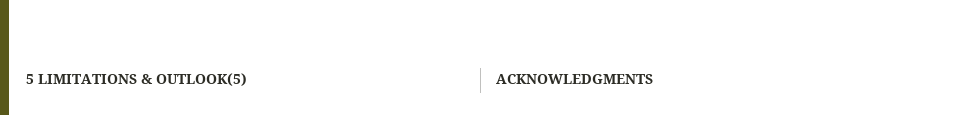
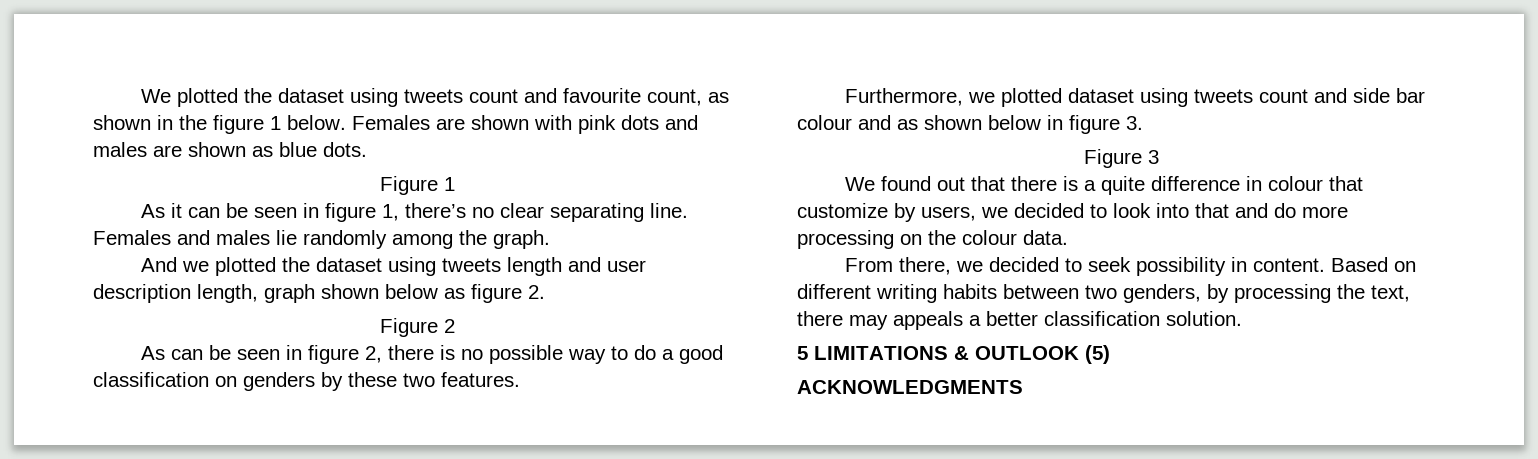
(26, 79) none -> [141,88,730,107] [93,115,698,134] [93,142,367,157] [379,176,455,195] [141,203,689,222] [93,230,550,249] [141,257,647,276] [93,284,545,303] [379,318,455,337] [141,345,724,364] [93,372,520,391] [845,88,1426,107] [797,115,1143,134] [1083,149,1159,168] [845,176,1364,195] [797,203,1348,222] [797,230,1068,249] [845,257,1417,276] [797,284,1410,303] [797,311,1242,330] We plotted the dataset using tweets count and favourite count, as shown in the figure 1 below. Females are shown with pink dots and males are shown as blue dots. // Figure 1 // As it can be seen in figure 1, there’s no clear separating line. Females and males lie randomly among the graph. // And we plotted the dataset using tweets length and user description length, graph shown below as figure 2. // Figure 2 // As can be seen in figure 2, there is no possible way to do a good classification on genders by these two features. // Furthermore, we plotted dataset using tweets count and side bar colour and as shown below in figure 3. // Figure 3 // We found out that there is a quite difference in colour that customize by users, we decided to look into that and do more processing on the colour data. // From there, we decided to seek possibility in content. Based on different writing habits between two genders, by processing the text, there may appeals a better classification solution. //
[156,73,247,86] OUTLOOK(5) -> [975,345,1110,364] OUTLOOK (5)

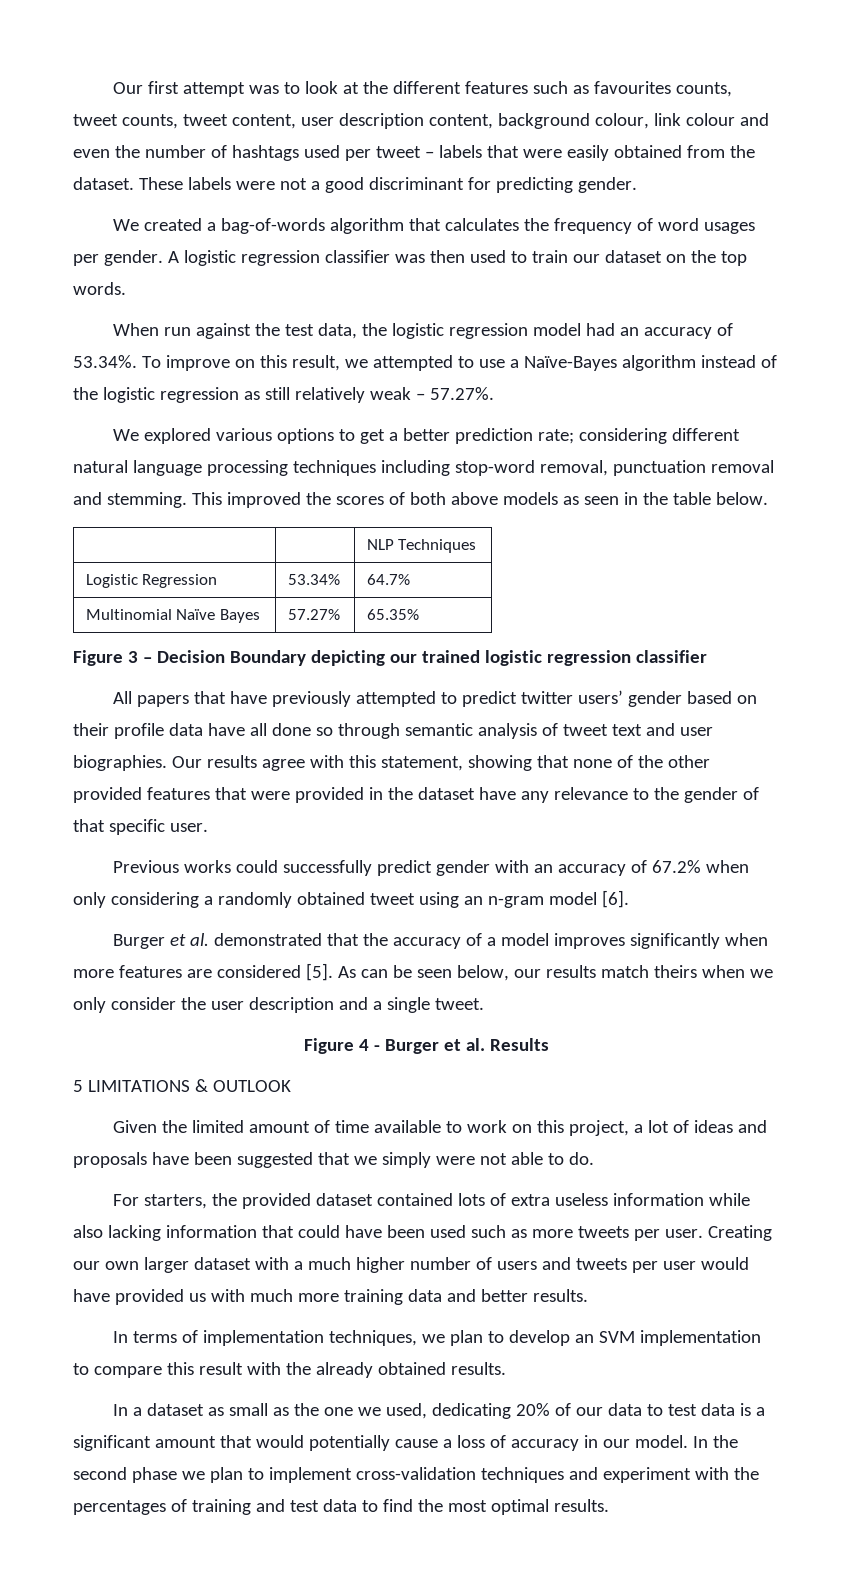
[141,88,730,107] [93,115,698,134] [93,142,367,157] [379,176,455,195] [141,203,689,222] [93,230,550,249] [141,257,647,276] [93,284,545,303] [379,318,455,337] [141,345,724,364] [93,372,520,391] [845,88,1426,107] [797,115,1143,134] [1083,149,1159,168] [845,176,1364,195] [797,203,1348,222] [797,230,1068,249] [845,257,1417,276] [797,284,1410,303] [797,311,1242,330] [797,345,1110,364] [797,380,1023,394] We plotted the dataset using tweets count and favourite count, as shown in the figure 1 below. Females are shown with pink dots and males are shown as blue dots. // Figure 1 // As it can be seen in figure 1, there’s no clear separating line. Females and males lie randomly among the graph. // And we plotted the dataset using tweets length and user description length, graph shown below as figure 2. // Figure 2 // As can be seen in figure 2, there is no possible way to do a good classification on genders by these two features. // Furthermore, we plotted dataset using tweets count and side bar colour and as shown below in figure 3. // Figure 3 // We found out that there is a quite difference in colour that customize by users, we decided to look into that and do more processing on the colour data. // From there, we decided to seek possibility in content. Based on different writing habits between two genders, by processing the text, there may appeals a better classification solution. // 5 LIMITATIONS & OUTLOOK (5) // ACKNOWLEDGMENTS -> [113,81,733,97] [73,113,769,129] [73,145,755,161] [73,177,637,193] [113,218,756,234] [73,250,747,266] [73,282,126,295] [113,323,734,339] [73,355,777,371] [73,387,494,403] [113,428,741,444] [73,460,774,476] [73,492,768,508] [366,539,477,553] [85,574,218,588] [287,574,340,585] [366,574,410,585] [85,609,260,623] [287,609,340,620] [366,609,419,620] [73,650,707,666] [113,690,758,707] [73,723,713,739] [73,755,710,771] [73,787,759,803] [73,819,208,835] [113,860,750,876] [73,890,629,908] [113,933,769,949] [73,963,773,981] [73,997,484,1013] [304,1038,549,1054] [73,1079,291,1092] [113,1120,768,1136] [73,1152,594,1168] [113,1193,751,1209] [73,1225,772,1241] [73,1257,749,1273] [73,1289,588,1305] [113,1330,762,1346] [73,1362,506,1378] [113,1403,766,1419] [73,1435,738,1451] [73,1467,759,1483] [73,1499,609,1515] Our first attempt was to look at the different features such as favourites counts, tweet counts, tweet content, user description content, background colour, link colour and even the number of hashtags used per tweet – labels that were easily obtained from the dataset. These labels were not a good discriminant for predicting gender. // We created a bag-of-words algorithm that calculates the frequency of word usages per gender. A logistic regression classifier was then used to train our dataset on the top words. // When run against the test data, the logistic regression model had an accuracy of 53.34%. To improve on this result, we attempted to use a Naïve-Bayes algorithm instead of the logistic regression as still relatively weak – 57.27%. // We explored various options to get a better prediction rate; considering different natural language processing techniques including stop-word removal, punctuation removal and stemming. This improved the scores of both above models as seen in the table below. // | | NLP Techniques // Logistic Regression | 53.34% | 64.7% // Multinomial Naïve Bayes | 57.27% | 65.35% // Figure 3 – Decision Boundary depicting our trained logistic regression classifier // All papers that have previously attempted to predict twitter users’ gender based on their profile data have all done so through semantic analysis of tweet text and user biographies. Our results agree with this statement, showing that none of the other provided features that were provided in the dataset have any relevance to the gender of that specific user. // Previous works could successfully predict gender with an accuracy of 67.2% when only considering a randomly obtained tweet using an n-gram model [6]. // Burger et al. demonstrated that the accuracy of a model improves significantly when more features are considered [5]. As can be seen below, our results match theirs when we only consider the user description and a single tweet. // Figure 4 - Burger et al. Results // 5 LIMITATIONS & OUTLOOK // Given the limited amount of time available to work on this project, a lot of ideas and proposals have been suggested that we simply were not able to do. // For starters, the provided dataset contained lots of extra useless information while also lacking information that could have been used such as more tweets per user. Creating our own larger dataset with a much higher number of users and tweets per user would have provided us with much more training data and better results. // In terms of implementation techniques, we plan to develop an SVM implementation to compare this result with the already obtained results. // In a dataset as small as the one we used, dedicating 20% of our data to test data is a significant amount that would potentially cause a loss of accuracy in our model. In the second phase we plan to implement cross-validation techniques and experiment with the percentages of training and test data to find the most optimal results.

